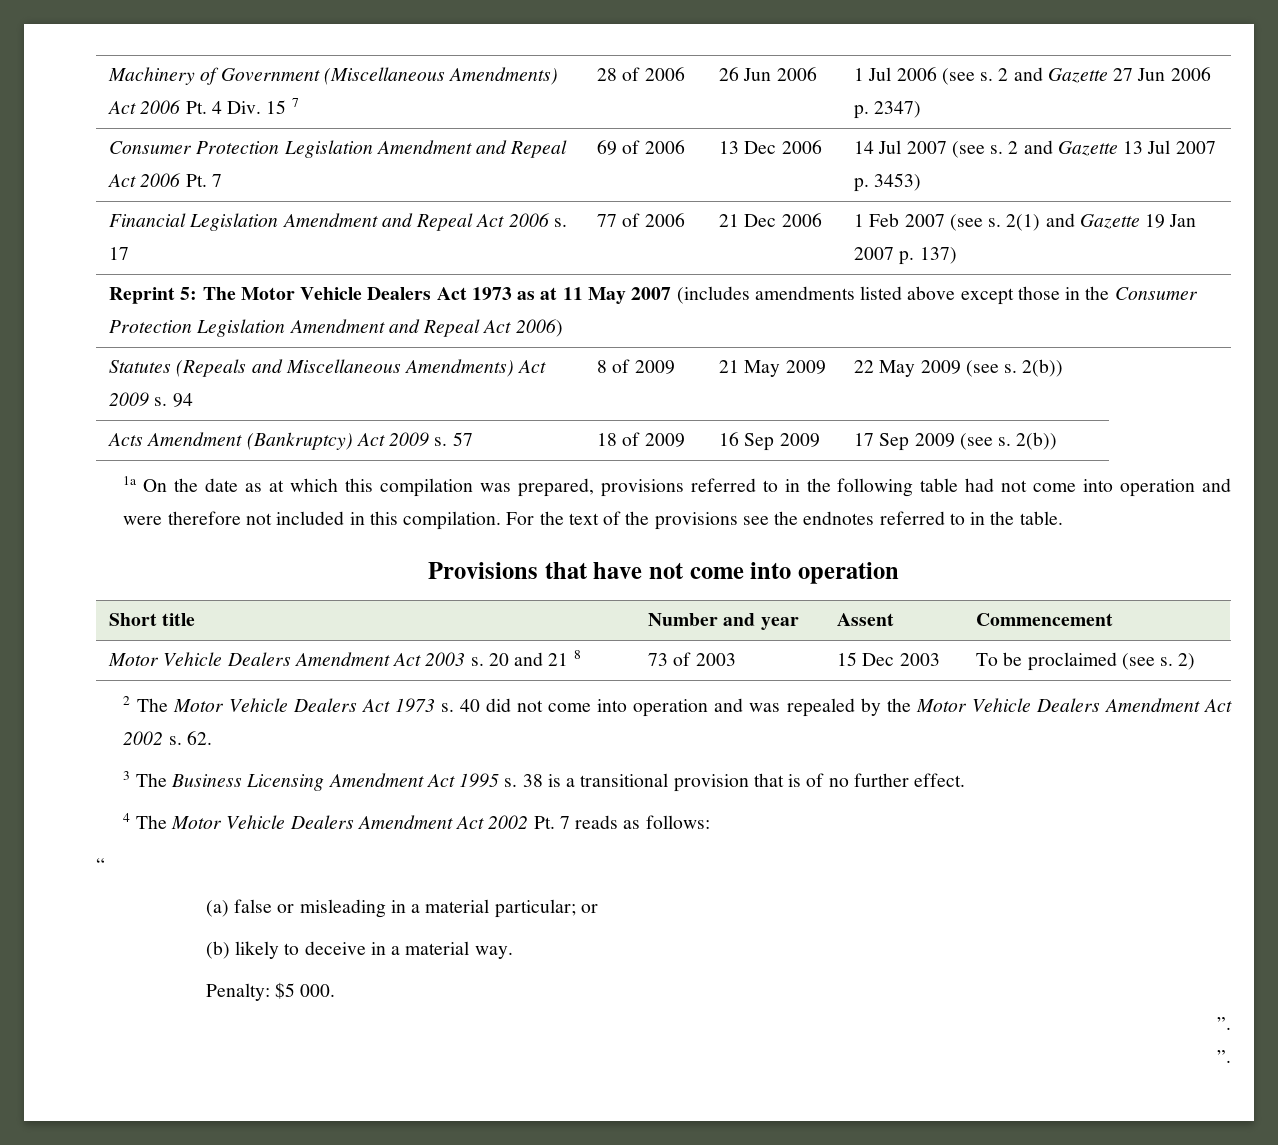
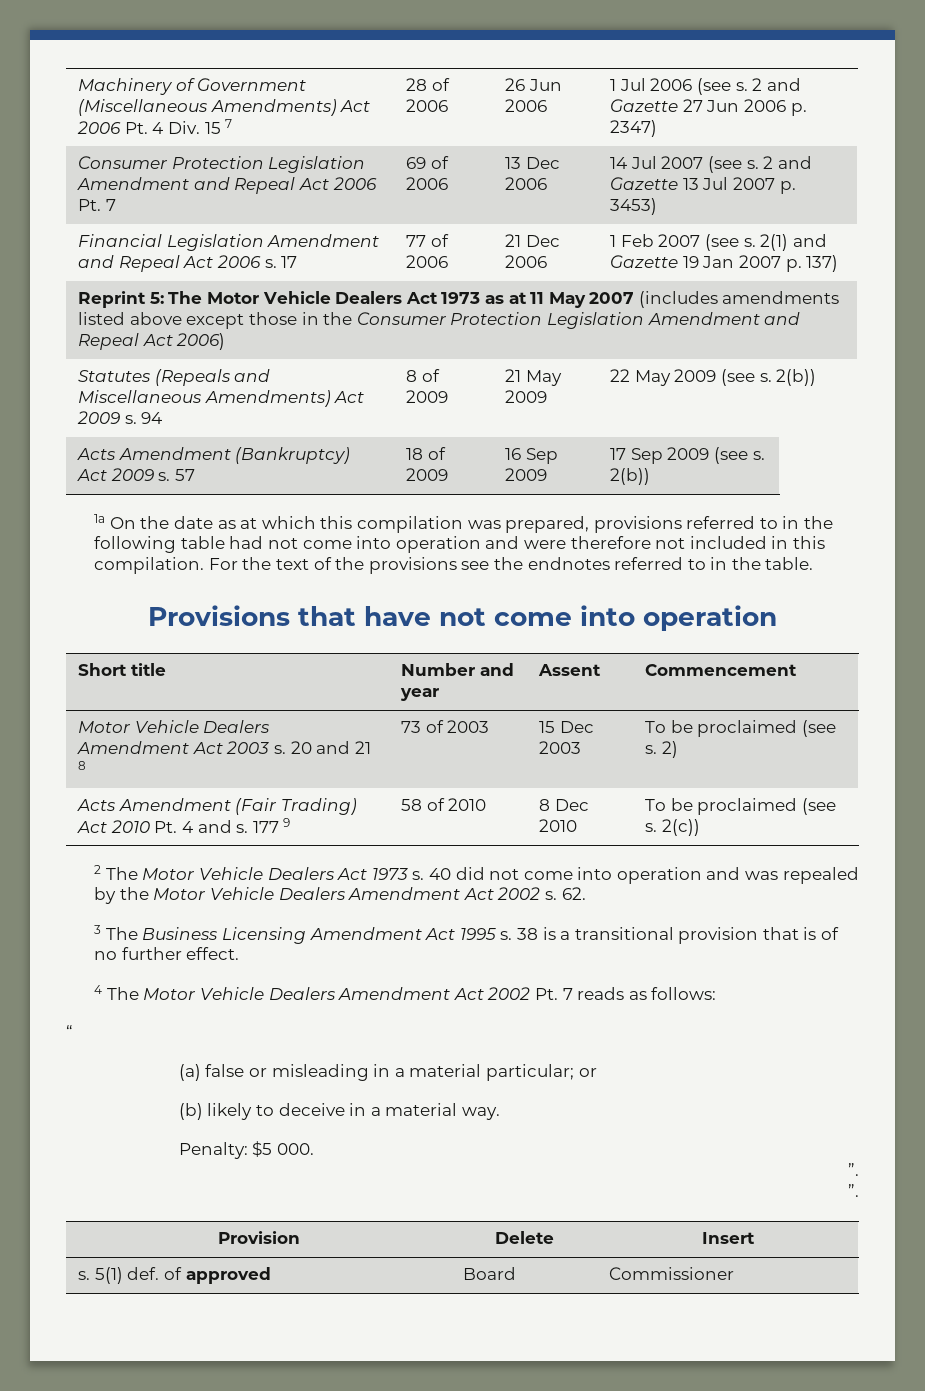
(1196, 661) none -> [77,798,357,815] [77,818,291,833] [401,798,487,811] [539,799,589,811] [539,819,578,832] [645,798,836,815] [645,819,700,836] // Acts Amendment (Fair Trading) Act 2010 Pt. 4 and s. 177 9 | 58 of 2010 | 8 Dec 2010 | To be proclaimed (see s. 2(c))
(1231, 1056) none -> [218,1231,300,1244] [495,1231,554,1244] [702,1232,755,1244] [78,1267,271,1284] [463,1267,517,1280] [609,1267,735,1280] // Provision | Delete | Insert // s. 5(1) def. of approved | Board | Commissioner

